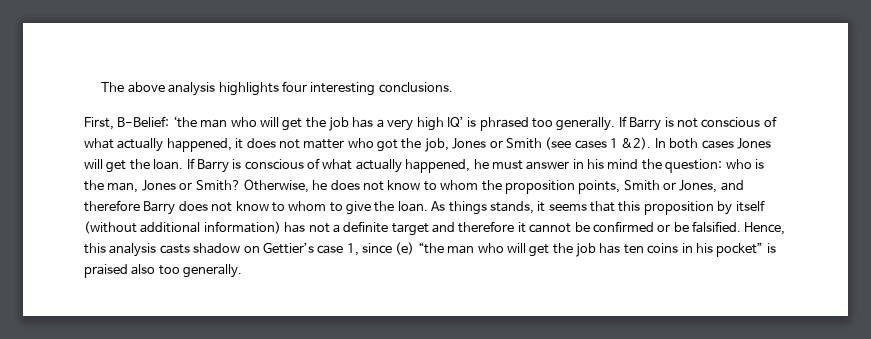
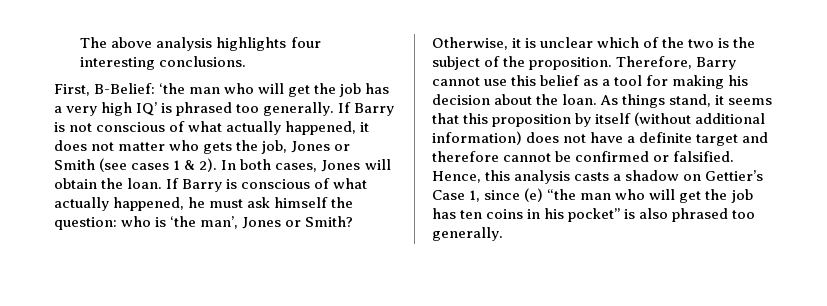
[377,139,398,152] got -> [203,142,233,154] gets
[621,137,652,150] &2). -> [184,158,218,172] & 2).
[701,140,734,149] cases -> [275,163,318,172] cases,
[106,160,127,173] get -> [54,178,97,189] obtain
[526,159,639,170] answer in his mind -> [247,197,329,208] ask himself
[84,180,139,193] the man, -> [170,216,239,229] ‘the man’,
[312,180,744,194] [84,200,371,215] he does not know to whom the proposition points, Smith or Jones, and therefore Barry does not know to whom to give -> [512,37,756,48] [432,56,737,70] [432,75,749,89] [432,94,533,105] it is unclear which of the two is the subject of the proposition. Therefore, Barry cannot use this belief as a tool for making his decision about
[489,201,534,214] stands, -> [669,94,712,107] stand,
[284,222,330,233] has not -> [526,132,624,143] does not have
[517,222,526,233] it -> (499, 156) none
[673,222,689,232] be -> (670, 158) none
(190, 249) none -> [613,174,622,181] a
[317,245,344,254] case -> [432,190,465,200] Case
[84,264,156,278] praised also -> [639,208,729,222] also phrased

